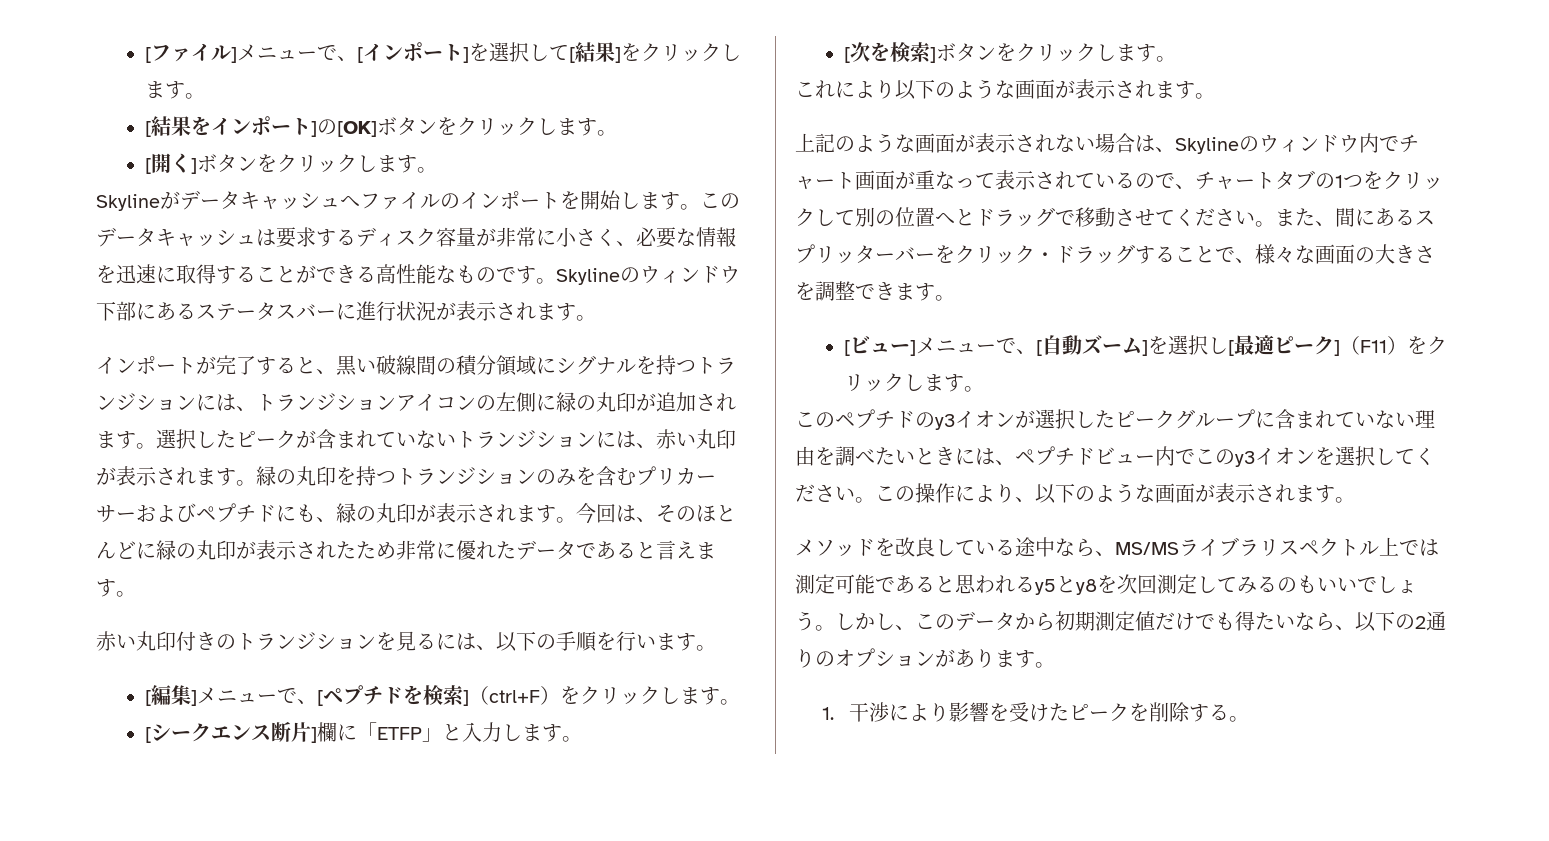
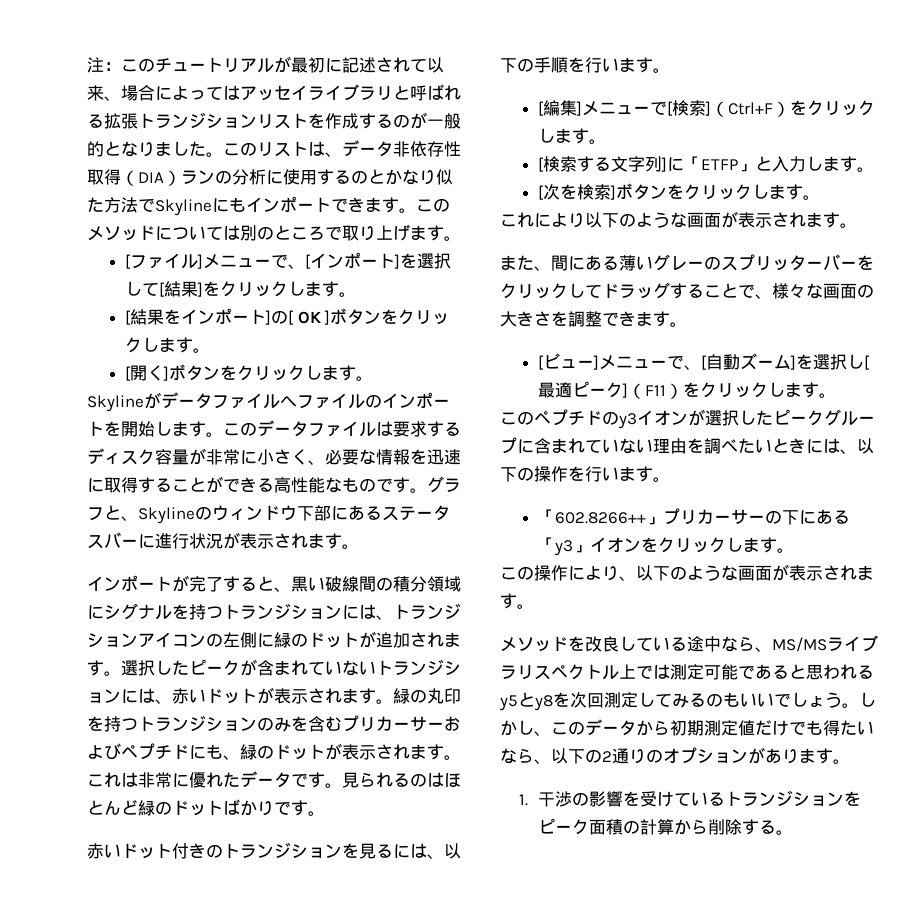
(144, 55) none -> [87,56,444,73] [87,84,461,101] [87,112,461,129] [87,140,461,157] [87,169,453,186] [87,196,450,216] [87,224,461,241] 注：このチュートリアルが最初に記述されて以来、場合によってはアッセイライブラリと呼ばれる拡張トランジションリストを作成するのが一般的となりました。このリストは、データ非依存性取得（DIA）ランの分析に使用するのとかなり似た方法でSkylineにもインポートできます。このメソッドについては別のところで取り上げます。 //
[336,121,377,137] [OK] -> [287,310,331,325] [ OK ]
[240,192,340,210] キャッシュ -> [212,393,280,409] ファイル
[156,229,256,247] キャッシュ -> [308,421,376,437] ファイル
(556, 281) none -> [427,476,461,493] [87,505,138,521] グラフと、
[596,392,636,412] 丸印 -> [308,632,359,648] ドット
[696,429,736,449] 丸印 -> [206,688,257,704] ドット
[376,503,736,524] [96,540,396,560] 丸印が表示されます。今回は、そのほとんどに緑の丸印が表示されたため -> [274,743,461,760] [87,772,138,787] ドットが表示されます。これは
[596,540,716,560] あると言えま -> [308,772,461,788] [87,799,291,816] す。見られるのはほとんど緑のドットばかりで
[136,631,176,651] 丸印 -> [121,843,172,859] ドット
[296,685,423,706] 、[ペプチドを -> [666,101,673,116] [
[488,690,540,703] ctrl+F -> [727,102,773,115] Ctrl+F
[150,721,337,743] シークエンス断片]欄 -> [542,156,667,172] 検索する文字列]
[795,133,1419,154] [795,170,1443,190] [795,207,1275,227] 上記のような画面が表示されない場合は、Skylineのウィンドウ内でチャート画面が重なって表示されているので、チャートタブの1つをクリックして別の位置へとドラッグで移動させてください。 -> (857, 225) none
(1415, 217) none -> [619,254,721,271] 薄いグレーの
[1035,252,1055,262] ・ -> [568,283,602,298] して
[1015,446,1435,467] [795,484,875,503] ペプチドビュー内でこのy3イオンを選択してください。 -> [857,438,874,454] [500,466,670,482] [537,508,850,525] [537,537,794,556] 以下の操作を行います。 // 「602.8266++」プリカーサーの下にある「y3」イオンをクリックします。 //
[888,703,949,722] により -> [572,792,590,806] の
[1048,703,1149,721] たピークを -> [674,790,862,807] [538,818,709,835] ているトランジションをピーク面積の計算から

